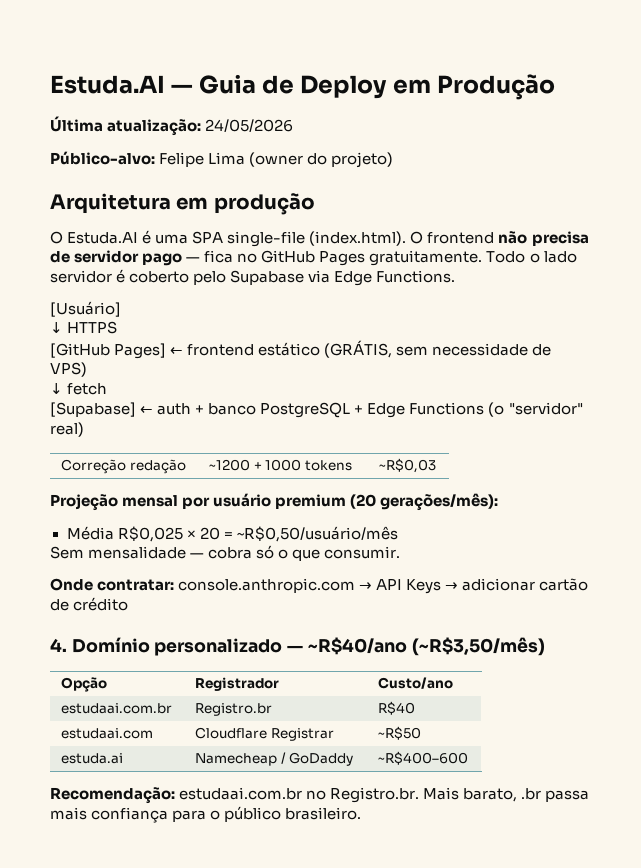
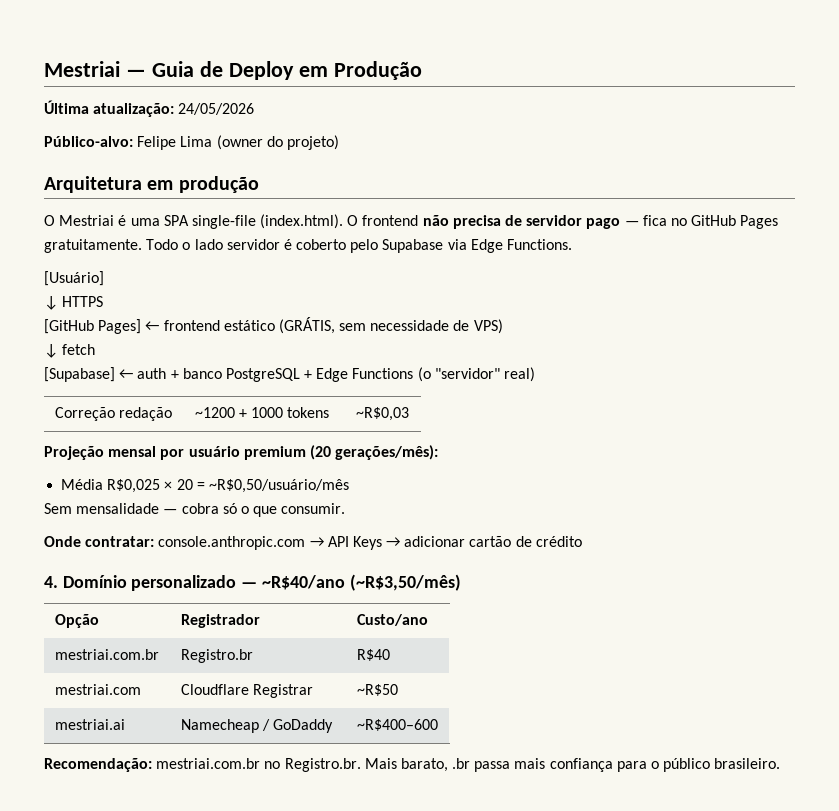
[50,75,165,94] Estuda.AI -> [44,61,120,77] Mestriai
[67,232,139,244] Estuda.AI -> [59,215,115,226] Mestriai
[61,703,173,714] estudaai.com.br -> [54,649,159,660] mestriai.com.br
[61,728,154,739] estudaai.com -> [54,684,141,695] mestriai.com
[61,753,124,764] estuda.ai -> [54,719,125,730] mestriai.ai
[179,787,303,800] estudaai.com.br -> [156,758,261,769] mestriai.com.br

